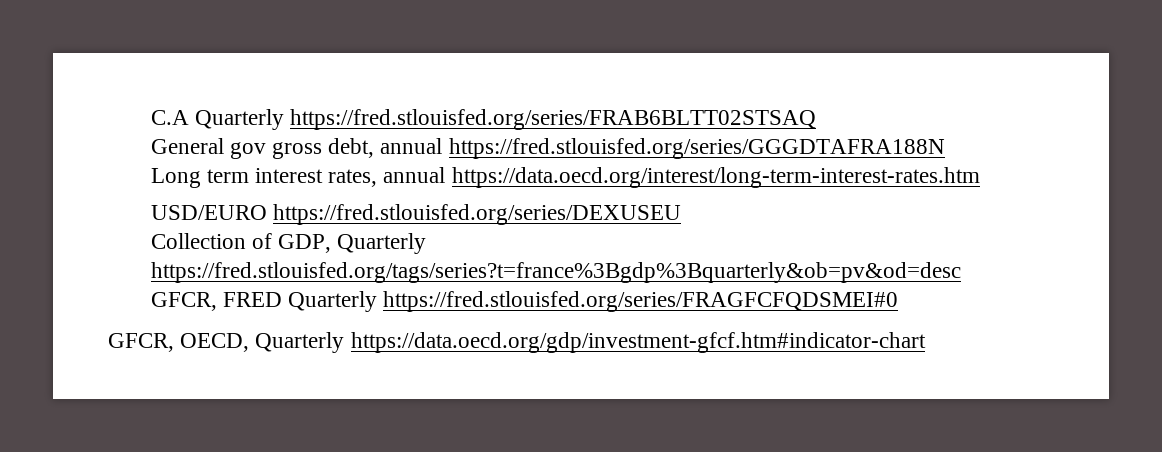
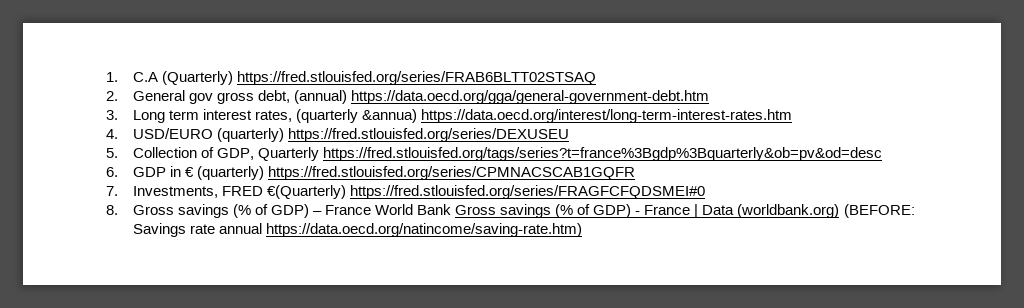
[150,109,284,130] C.A Quarterly -> [106,71,233,85] 1. C.A (Quarterly)
(816, 119) none -> [106,91,119,101] 2.
[380,138,945,159] annual https://fred.stlouisfed.org/series/GGGDTAFRA188N // -> [293,90,709,104] [106,110,119,120] (annual) https://data.oecd.org/gga/general-government-debt.htm // 3.
[383,167,446,183] annual -> [295,109,417,123] (quarterly &annua)
[150,205,267,220] USD/EURO -> [106,128,284,142] 4. USD/EURO (quarterly)
(681, 214) none -> [106,148,119,158] 5.
[150,291,899,312] [108,332,926,353] GFCR, FRED Quarterly https://fred.stlouisfed.org/series/FRAGFCFQDSMEI#0 // GFCR, OECD, Quarterly https://data.oecd.org/gdp/investment-gfcf.htm#indicator-chart -> [106,166,635,180] [106,185,705,199] [106,204,915,218] [132,223,582,237] 6. GDP in € (quarterly) https://fred.stlouisfed.org/series/CPMNACSCAB1GQFR // 7. Investments, FRED €(Quarterly) https://fred.stlouisfed.org/series/FRAGFCFQDSMEI#0 // 8. Gross savings (% of GDP) – France World Bank Gross savings (% of GDP) - France | Data (worldbank.org) (BEFORE: Savings rate annual https://data.oecd.org/natincome/saving-rate.htm)

